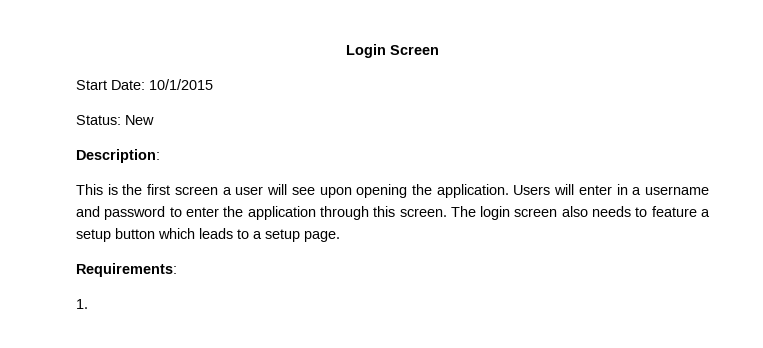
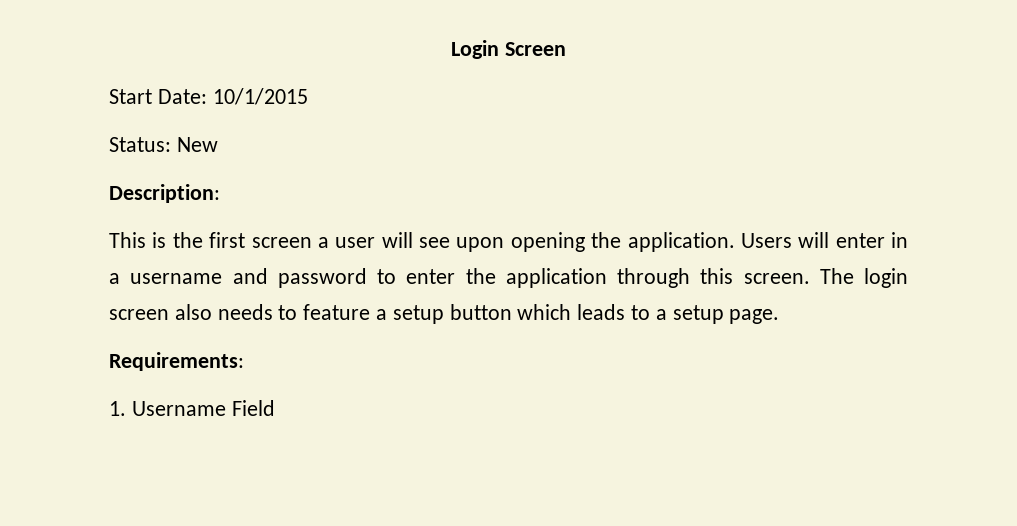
(88, 304) none -> [131,400,275,416] Username Field

